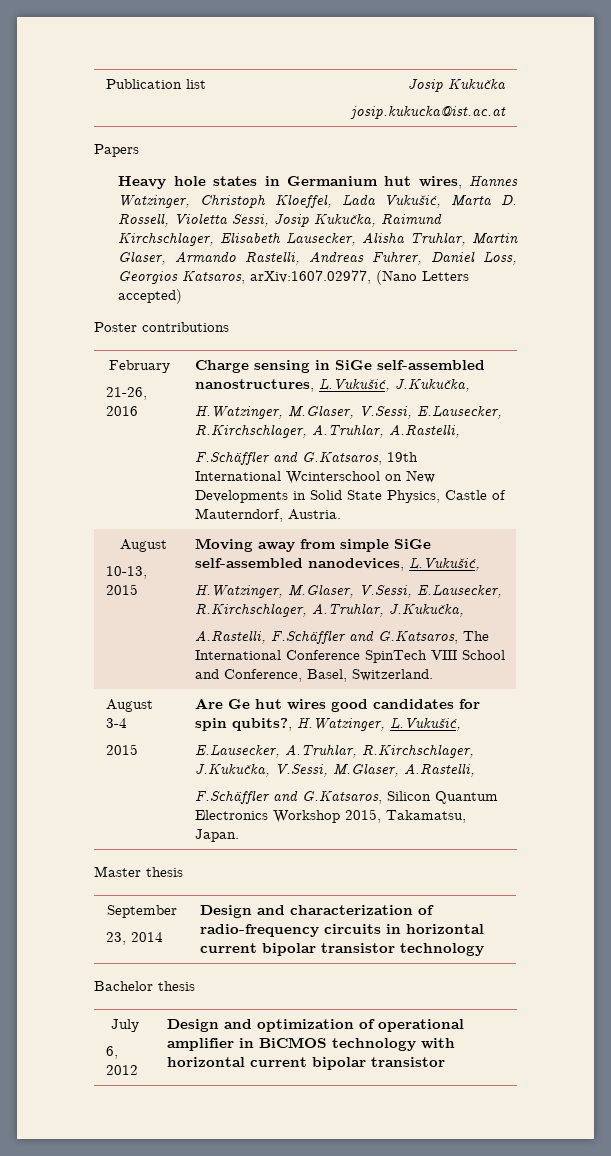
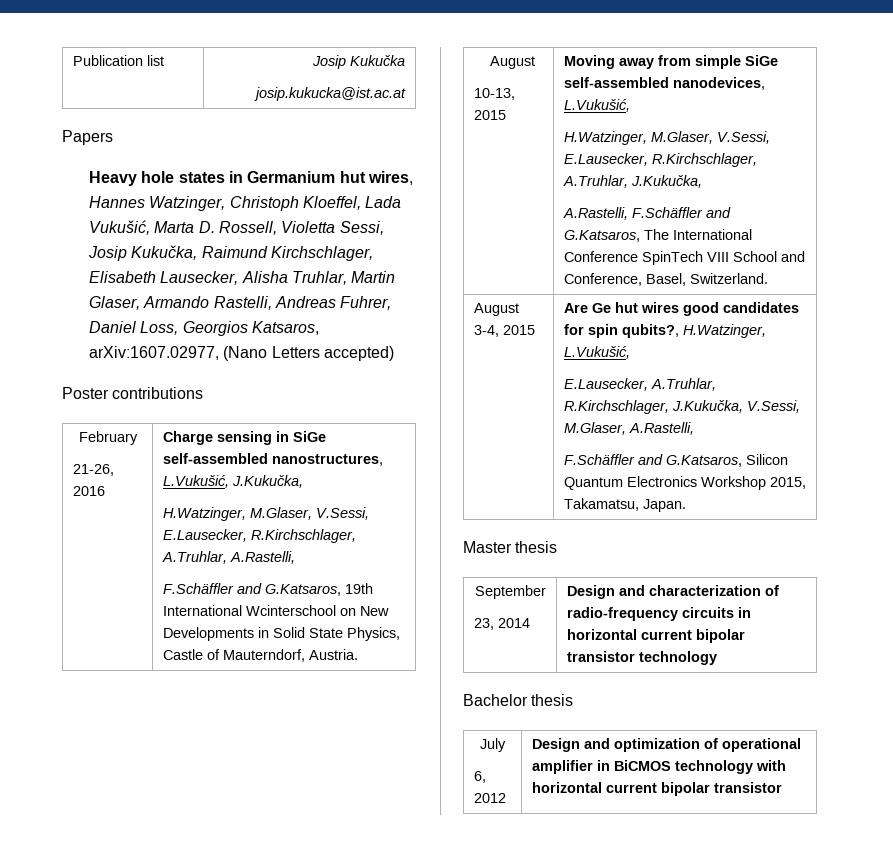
[105,718,127,728] 3-4 // -> [473,325,499,337] 3-4,

